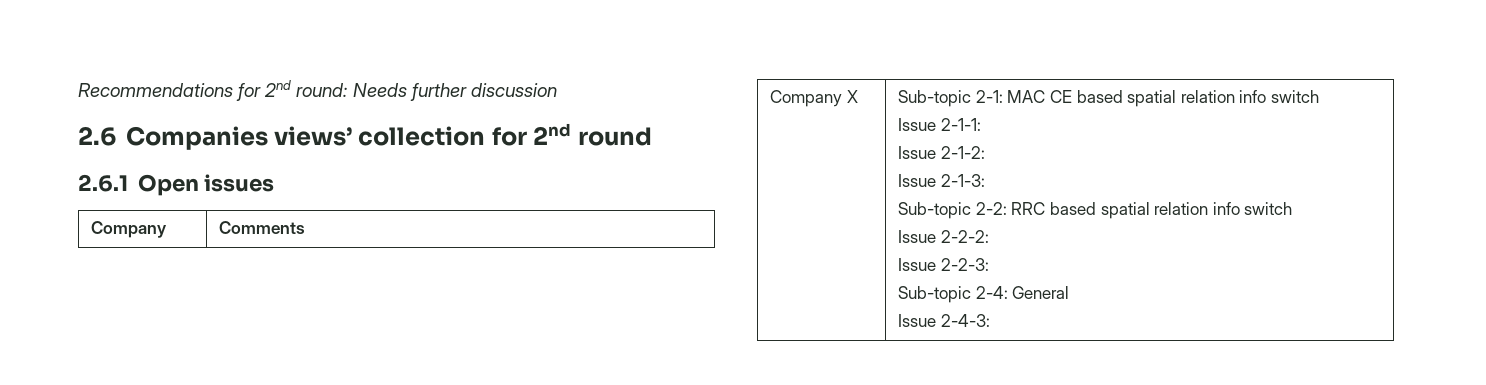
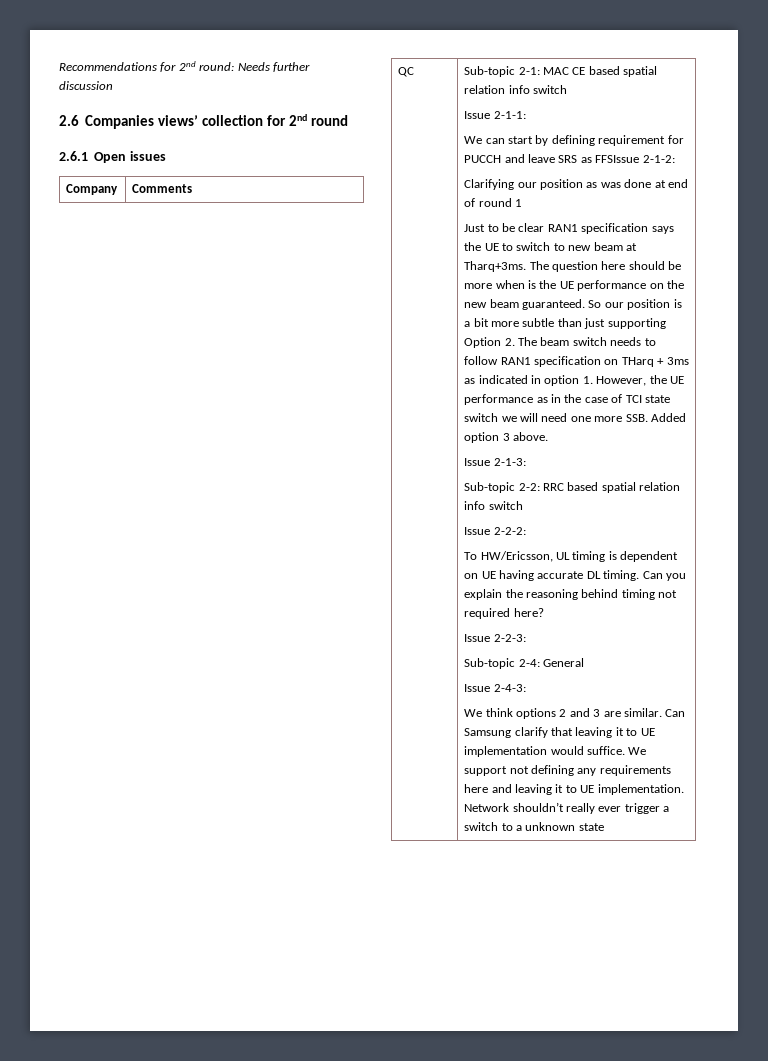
[770,90,858,107] Company X -> [398,67,415,77] QC
[898,146,985,159] Issue 2-1-2: -> [464,135,684,146] [464,154,675,163] [464,179,688,190] [464,198,523,207] [464,223,674,234] [464,242,637,251] [464,261,682,272] [464,280,684,291] [464,299,682,310] [464,318,666,329] [464,337,656,348] [464,356,689,367] [464,375,684,386] [464,394,670,405] [464,413,686,422] [464,432,549,443] We can start by defining requirement for PUCCH and leave SRS as FFSIssue 2-1-2: // Clarifying our position as was done at end of round 1 // Just to be clear RAN1 specification says the UE to switch to new beam at Tharq+3ms. The question here should be more when is the UE performance on the new beam guaranteed. So our position is a bit more subtle than just supporting Option 2. The beam switch needs to follow RAN1 specification on THarq + 3ms as indicated in option 1. However, the UE performance as in the case of TCI state switch we will need one more SSB. Added option 3 above.
(989, 236) none -> [464,551,679,562] [464,570,686,581] [464,589,678,600] [464,608,544,619] // To HW/Ericsson, UL timing is dependent on UE having accurate DL timing. Can you explain the reasoning behind timing not required here?
(990, 320) none -> [464,708,686,719] [464,727,655,738] [464,746,647,757] [464,765,671,776] [464,784,684,795] [464,802,670,814] [464,822,604,831] // We think options 2 and 3 are similar. Can Samsung clarify that leaving it to UE implementation would suffice. We support not defining any requirements here and leaving it to UE implementation. Network shouldn’t really ever trigger a switch to a unknown state

